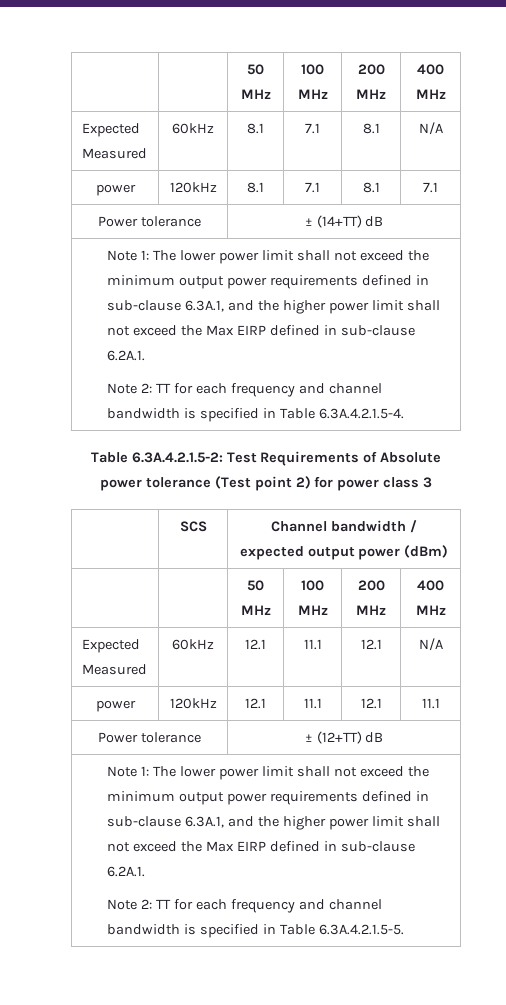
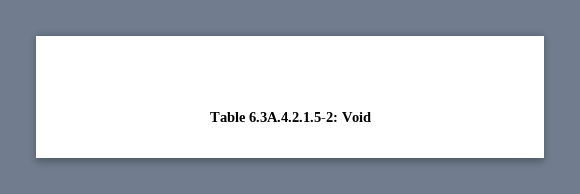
[247,64,264,75] [240,89,271,99] [301,64,324,75] [297,89,328,99] [357,64,385,75] [356,89,386,99] [417,64,444,75] [415,89,446,99] [81,123,140,137] [81,148,147,159] [172,123,214,134] [247,123,264,134] [305,123,320,134] [362,123,380,134] [418,122,443,135] [95,184,136,196] [169,182,217,193] [247,182,264,193] [305,182,320,193] [362,182,380,193] [423,182,438,193] [98,216,201,227] [304,215,384,228] [107,250,429,264] [107,275,430,289] [107,300,440,314] [107,325,415,336] [107,350,146,361] [107,383,382,397] [107,408,405,422] [90,451,442,466] [99,476,433,491] [179,521,207,532] [271,520,417,533] [239,545,449,560] [247,580,264,591] [240,605,271,615] [301,580,324,591] [297,605,328,615] [357,580,385,591] [356,605,386,615] [417,580,444,591] [415,605,446,615] [81,639,140,653] [81,664,147,675] [172,639,214,650] [245,639,266,650] [303,639,322,650] [360,639,382,650] [418,638,443,651] [95,700,136,712] [169,698,217,709] [245,698,266,709] [303,698,322,709] [360,698,382,709] [421,698,440,709] [98,732,201,743] [304,731,384,744] [107,766,429,780] [107,791,430,805] [107,816,440,830] [107,841,415,852] [107,866,146,877] [107,899,382,913] [107,924,405,938] | | 50 MHz | 100 MHz | 200 MHz | 400 MHz // Expected Measured | 60kHz | 8.1 | 7.1 | 8.1 | N/A // power | 120kHz | 8.1 | 7.1 | 8.1 | 7.1 // Power tolerance | ± (14+TT) dB // Note 1: The lower power limit shall not exceed the minimum output power requirements defined in sub-clause 6.3A.1, and the higher power limit shall not exceed the Max EIRP defined in sub-clause 6.2A.1. // Note 2: TT for each frequency and channel bandwidth is specified in Table 6.3A.4.2.1.5-4. // Table 6.3A.4.2.1.5-2: Test Requirements of Absolute power tolerance (Test point 2) for power class 3 // | SCS | Channel bandwidth / expected output power (dBm) // | | 50 MHz | 100 MHz | 200 MHz | 400 MHz // Expected Measured | 60kHz | 12.1 | 11.1 | 12.1 | N/A // power | 120kHz | 12.1 | 11.1 | 12.1 | 11.1 // Power tolerance | ± (12+TT) dB // Note 1: The lower power limit shall not exceed the minimum output power requirements defined in sub-clause 6.3A.1, and the higher power limit shall not exceed the Max EIRP defined in sub-clause 6.2A.1. // Note 2: TT for each frequency and channel bandwidth is specified in Table 6.3A.4.2.1.5-5. -> [209,112,371,122] Table 6.3A.4.2.1.5-2: Void

